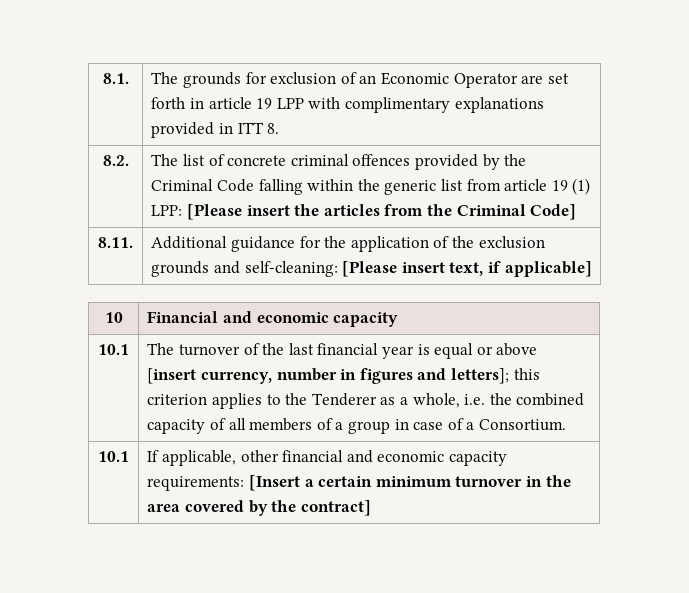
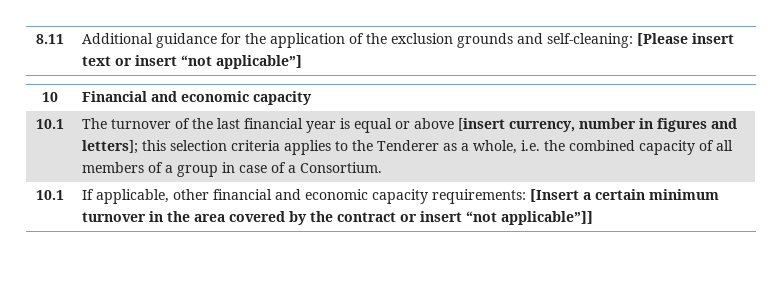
[102,73,129,84] [151,72,569,88] [151,97,544,113] [151,122,280,138] [102,155,129,166] [151,154,527,170] [151,178,591,195] [151,204,577,220] [98,237,133,248] 8.1. | The grounds for exclusion of an Economic Operator are set forth in article 19 LPP with complimentary explanations provided in ITT 8. // 8.2. | The list of concrete criminal offences provided by the Criminal Code falling within the generic list from article 19 (1) LPP: [Please insert the articles from the Criminal Code] // 8.11. -> [36,34,64,44] 8.11
[449,261,592,277] text, if applicable] -> [82,55,303,69] text or insert “not applicable”]
[147,394,208,405] criterion -> [170,140,281,151] selection criteria
[300,500,371,516] contract] -> [337,211,594,225] contract or insert “not applicable”]]

